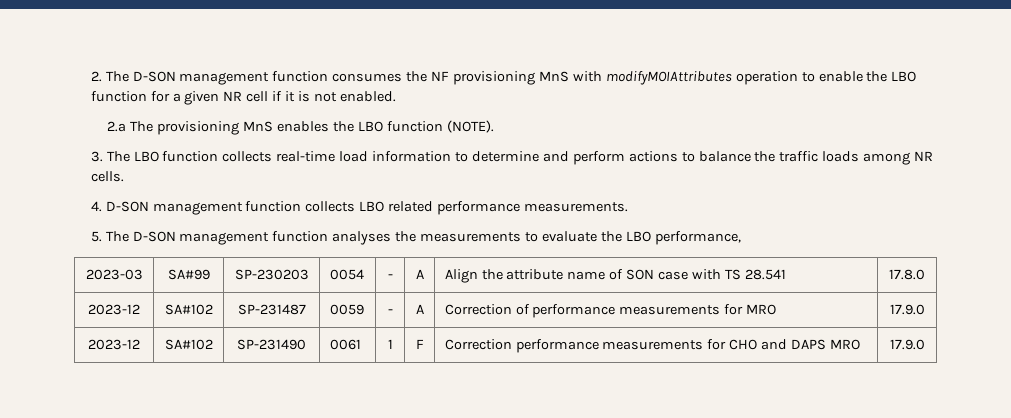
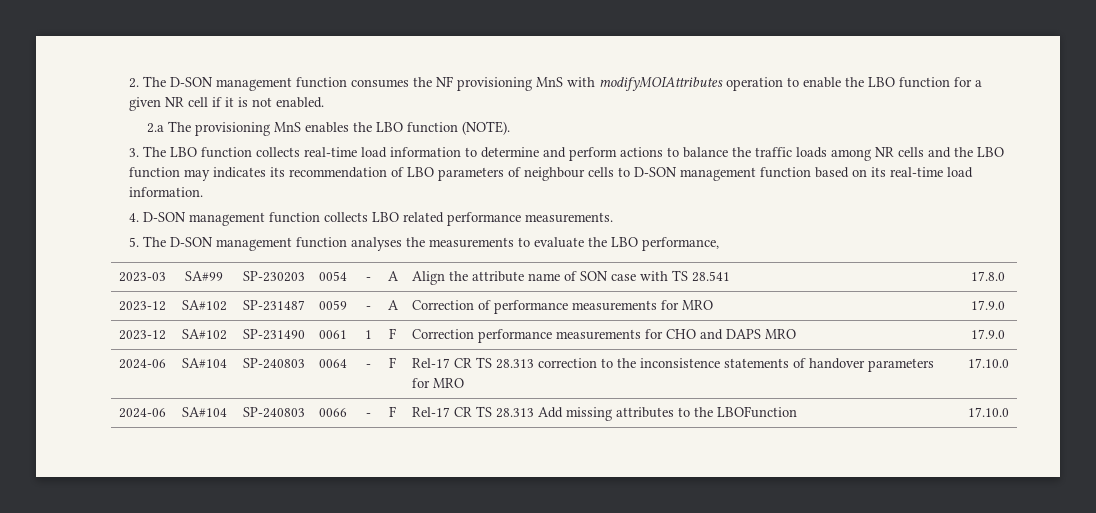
[90,171,124,182] cells. -> [897,147,1004,158] [128,167,973,181] [128,187,203,197] cells and the LBO function may indicates its recommendation of LBO parameters of neighbour cells to D-SON management function based on its real-time load information.
(925, 344) none -> [119,359,166,369] [181,358,227,368] [242,358,305,369] [319,359,348,368] [365,364,371,368] [389,357,396,368] [412,357,935,372] [412,378,465,388] [967,358,1009,368] [119,408,166,418] [181,407,227,417] [242,407,305,418] [319,408,348,417] [365,413,371,417] [389,406,396,417] [412,406,798,421] [967,407,1009,417] // 2024-06 | SA#104 | SP-240803 | 0064 | - | F | Rel-17 CR TS 28.313 correction to the inconsistence statements of handover parameters for MRO | 17.10.0 // 2024-06 | SA#104 | SP-240803 | 0066 | - | F | Rel-17 CR TS 28.313 Add missing attributes to the LBOFunction | 17.10.0

